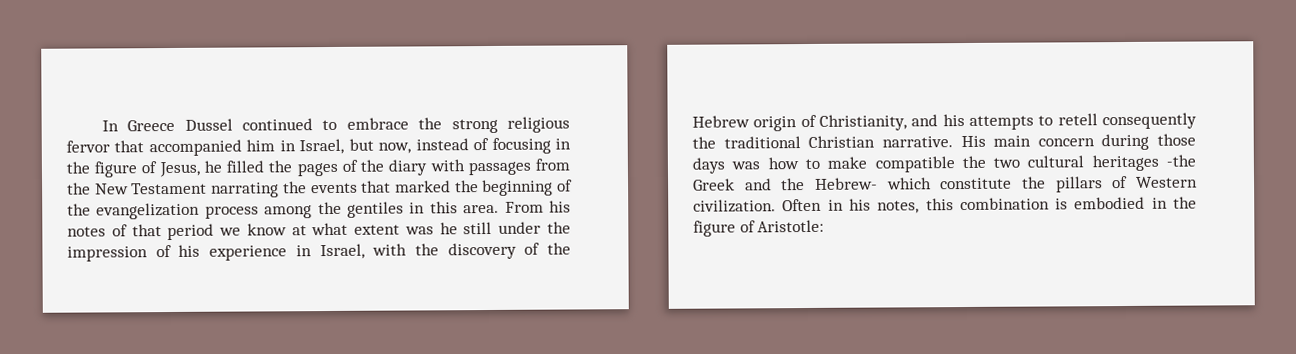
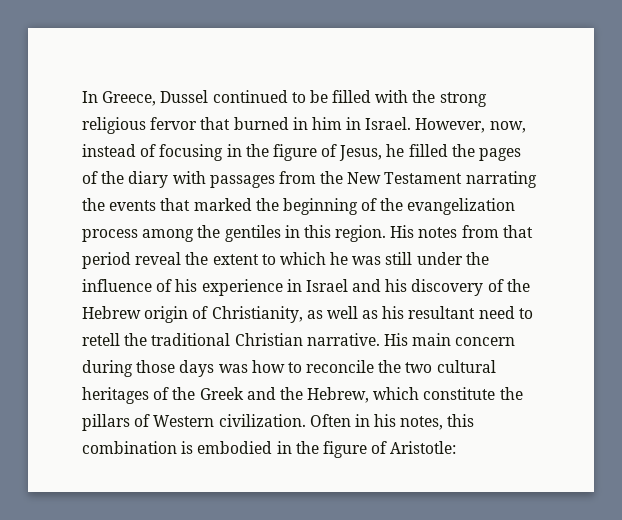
[127,119,176,132] Greece -> [102,91,157,106] Greece,
[346,117,409,130] embrace -> [309,90,409,103] be filled with
[148,138,374,157] accompanied him in Israel, but -> [233,117,486,133] burned in him in Israel. However,
[463,200,571,214] [67,222,458,241] area. From his notes of that period we know at what extent was he -> [335,225,533,242] [82,252,382,269] region. His notes from that period reveal the extent to which he was
[67,246,148,262] impression -> [82,279,152,292] influence
[319,243,439,260] Israel, with the -> [305,279,408,292] Israel and his
[911,114,1034,130] and his attempts -> [306,306,515,319] as well as his resultant need
[1102,112,1197,130] consequently -> (120, 339) none
[827,156,955,173] make compatible -> [306,360,375,373] reconcile
[1166,154,1196,167] -the -> [153,387,196,400] of the
[815,177,878,190] Hebrew- -> [307,387,370,403] Hebrew,

